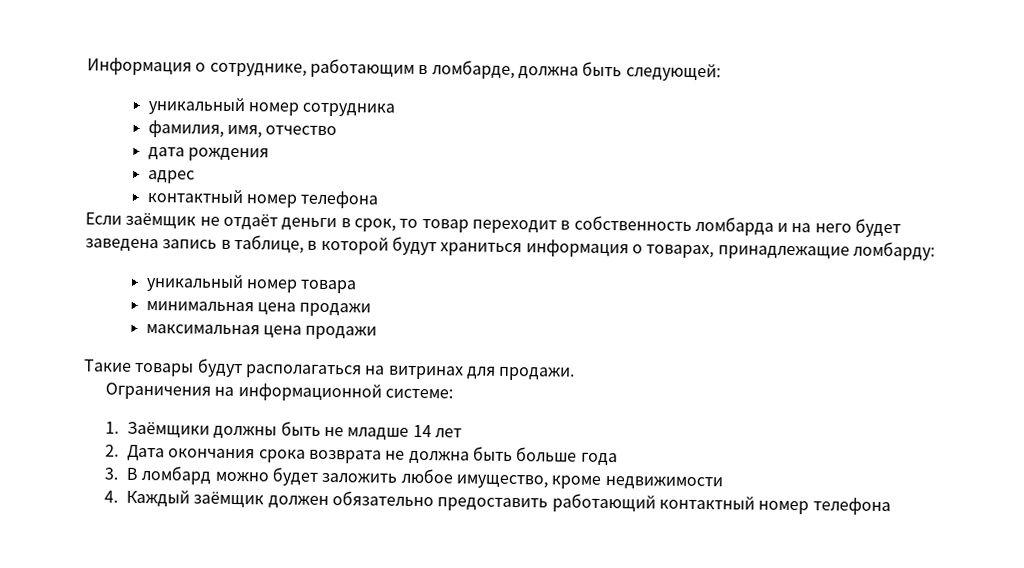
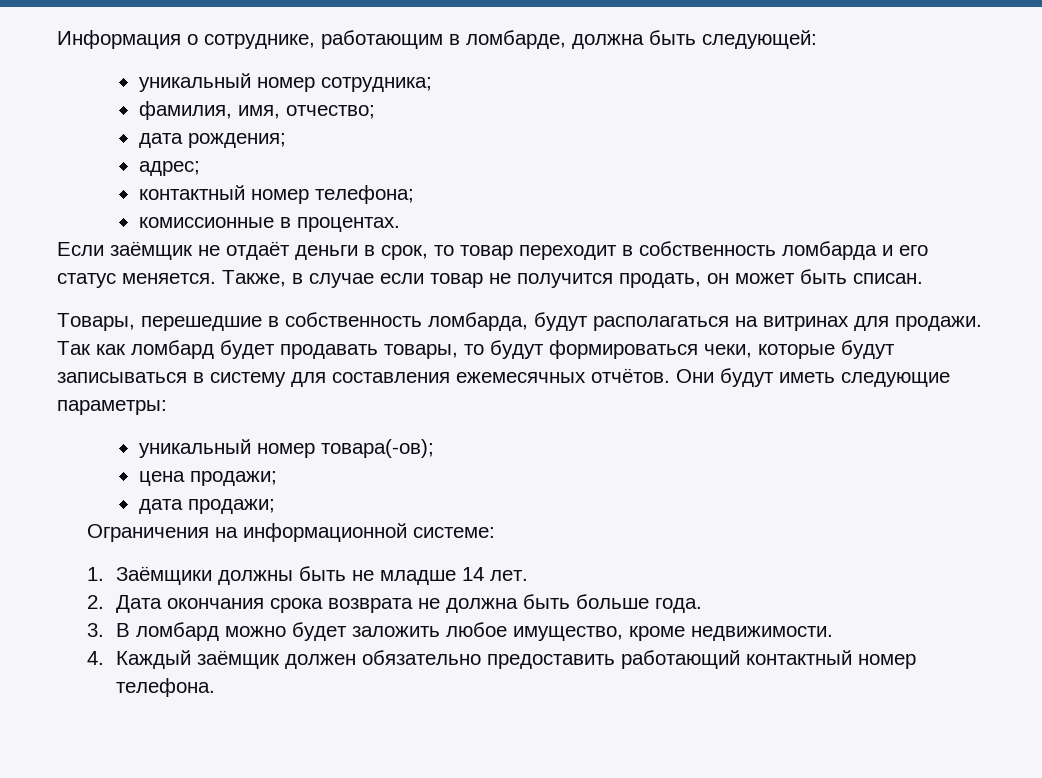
[302,102,396,117] сотрудника -> [320,77,432,92] сотрудника;
[265,125,338,136] [147,147,270,162] [147,170,195,184] [146,189,379,209] отчество // дата рождения // адрес // контактный номер телефона -> [285,105,375,119] [138,133,286,148] [138,161,200,176] [138,185,414,204] [138,217,400,232] отчество; // дата рождения; // адрес; // контактный номер телефона; // комиссионные в процентах.
[791,218,902,238] [85,234,935,261] [145,274,358,294] [145,301,372,317] [145,324,378,340] [84,359,195,377] на него будет заведена запись в таблице, в которой будут храниться информация о товарах, принадлежащие ломбарду: // уникальный номер товара // минимальная цена продажи // максимальная цена продажи // Такие товары -> [899,245,928,256] [57,269,923,288] [57,312,528,331] его статус меняется. Также, в случае если товар не получится продать, он может быть списан. // Товары, перешедшие в собственность ломбарда,
(576, 373) none -> [57,340,895,359] [57,368,950,387] [57,400,167,415] [138,439,434,458] [138,471,277,486] [138,499,275,514] Так как ломбард будет продавать товары, то будут формироваться чеки, которые будут записываться в систему для составления ежемесячных отчётов. Они будут иметь следующие параметры: // уникальный номер товара(-ов); // цена продажи; // дата продажи;
[435,428,463,438] лет -> [490,570,529,581] лет.
[580,452,618,467] года -> [655,598,703,613] года.
[604,476,723,491] недвижимости -> [691,626,834,641] недвижимости.
[812,497,891,516] телефона -> [116,678,216,697] телефона.

